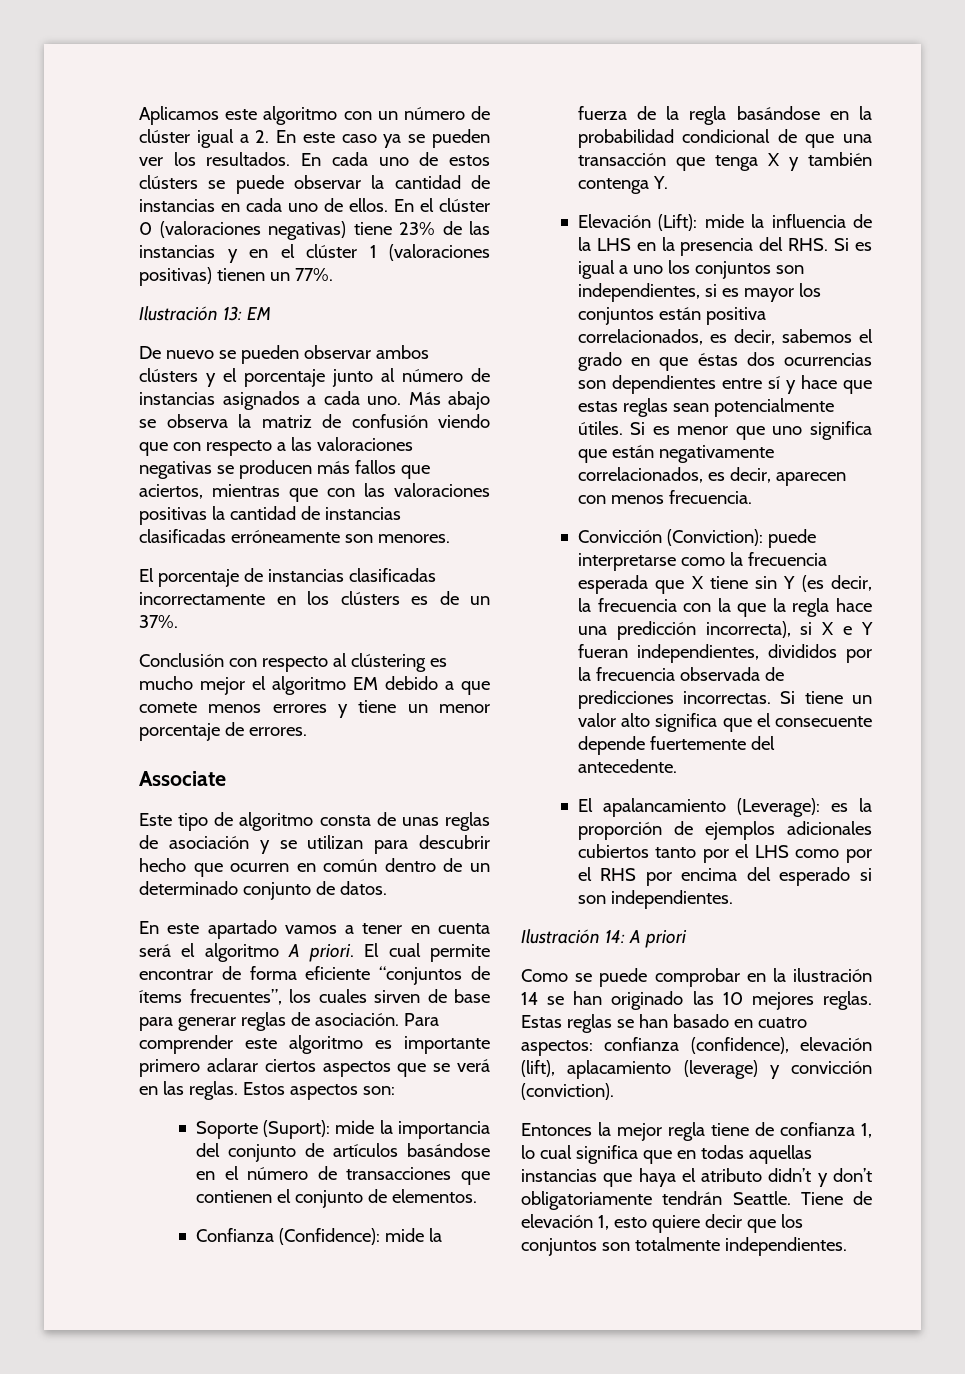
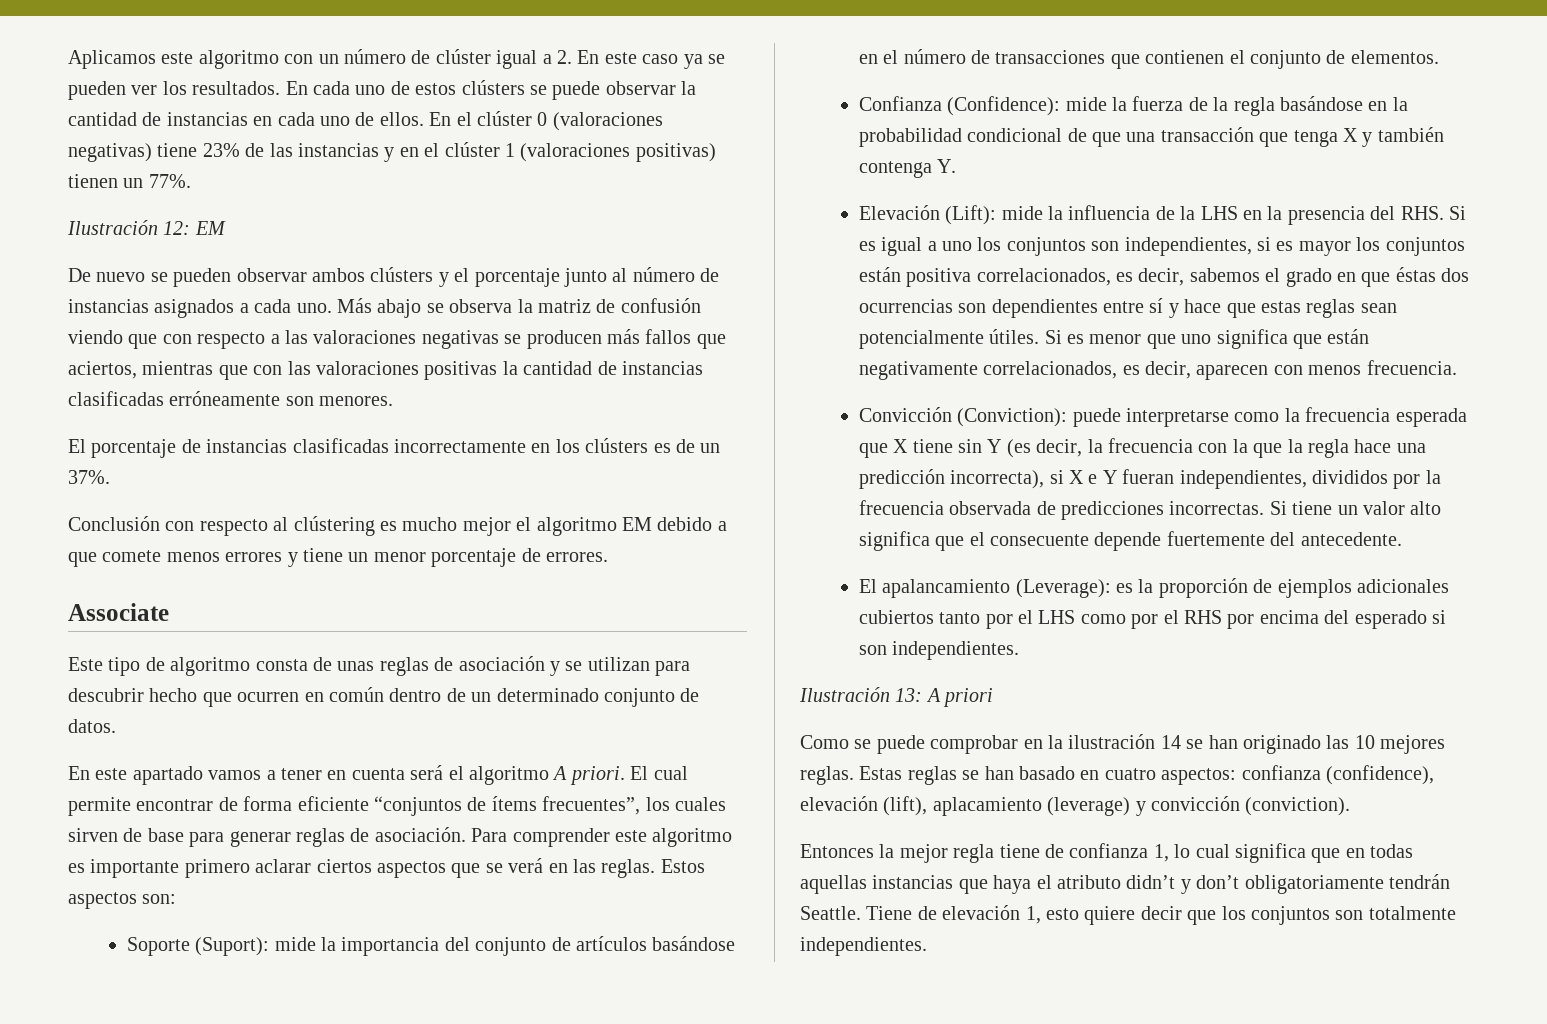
[222,306,242,321] 13: -> [163,221,191,235] 12:
[604,930,625,943] 14: -> [895,688,923,702] 13:

